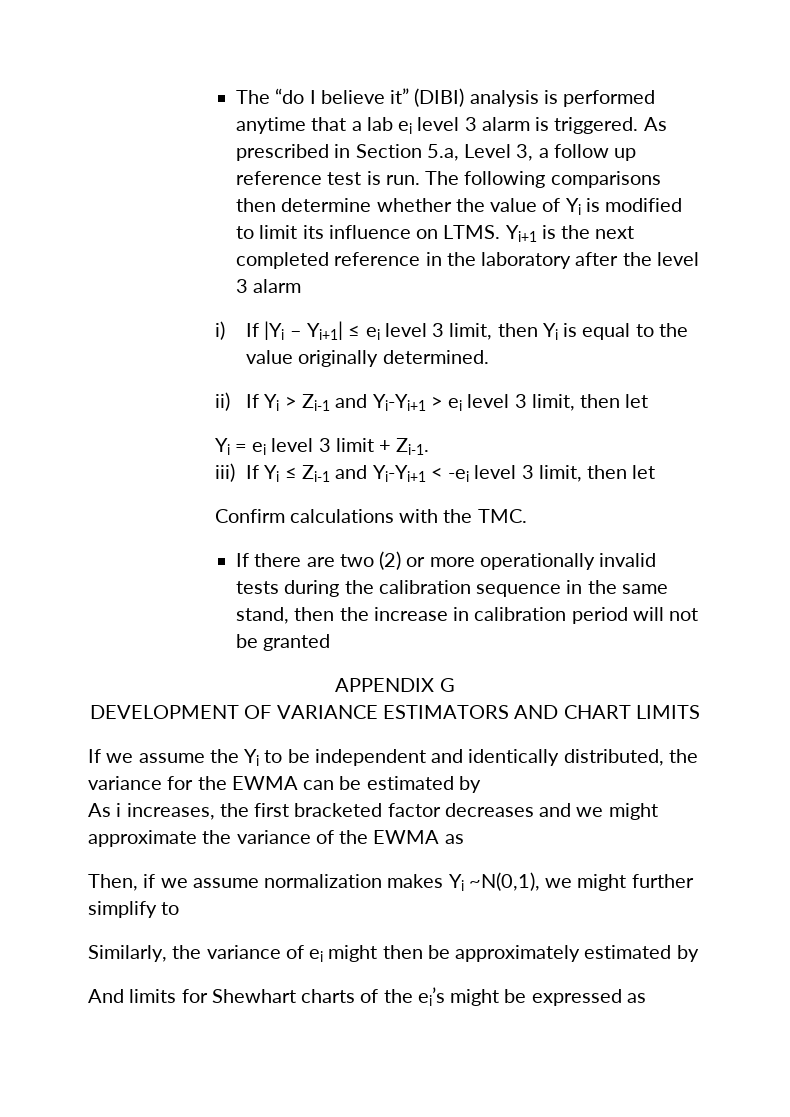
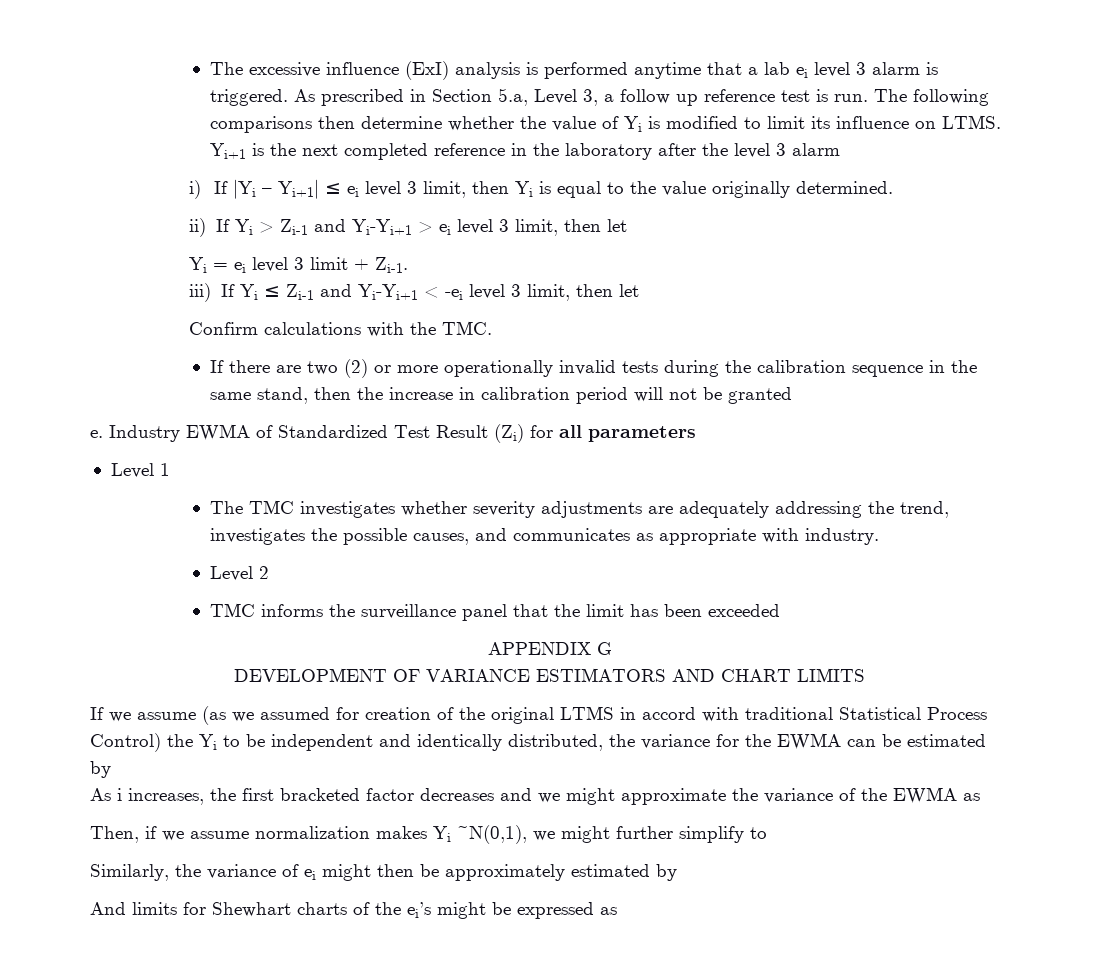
[236,88,465,107] The “do I believe it” (DIBI) -> [210,61,450,80] The excessive influence (ExI)
(331, 642) none -> [90,424,696,443] [110,463,170,478] [210,500,950,518] [210,528,880,545] [210,566,270,581] [210,603,781,621] // e. Industry EWMA of Standardized Test Result (Zi) for all parameters // Level 1 // The TMC investigates whether severity adjustments are adequately addressing the trend, investigates the possible causes, and communicates as appropriate with industry. // Level 2 // TMC informs the surveillance panel that the limit has been exceeded
(205, 758) none -> [202,706,987,725] [90,733,161,752] (as we assumed for creation of the original LTMS in accord with traditional Statistical Process Control)

